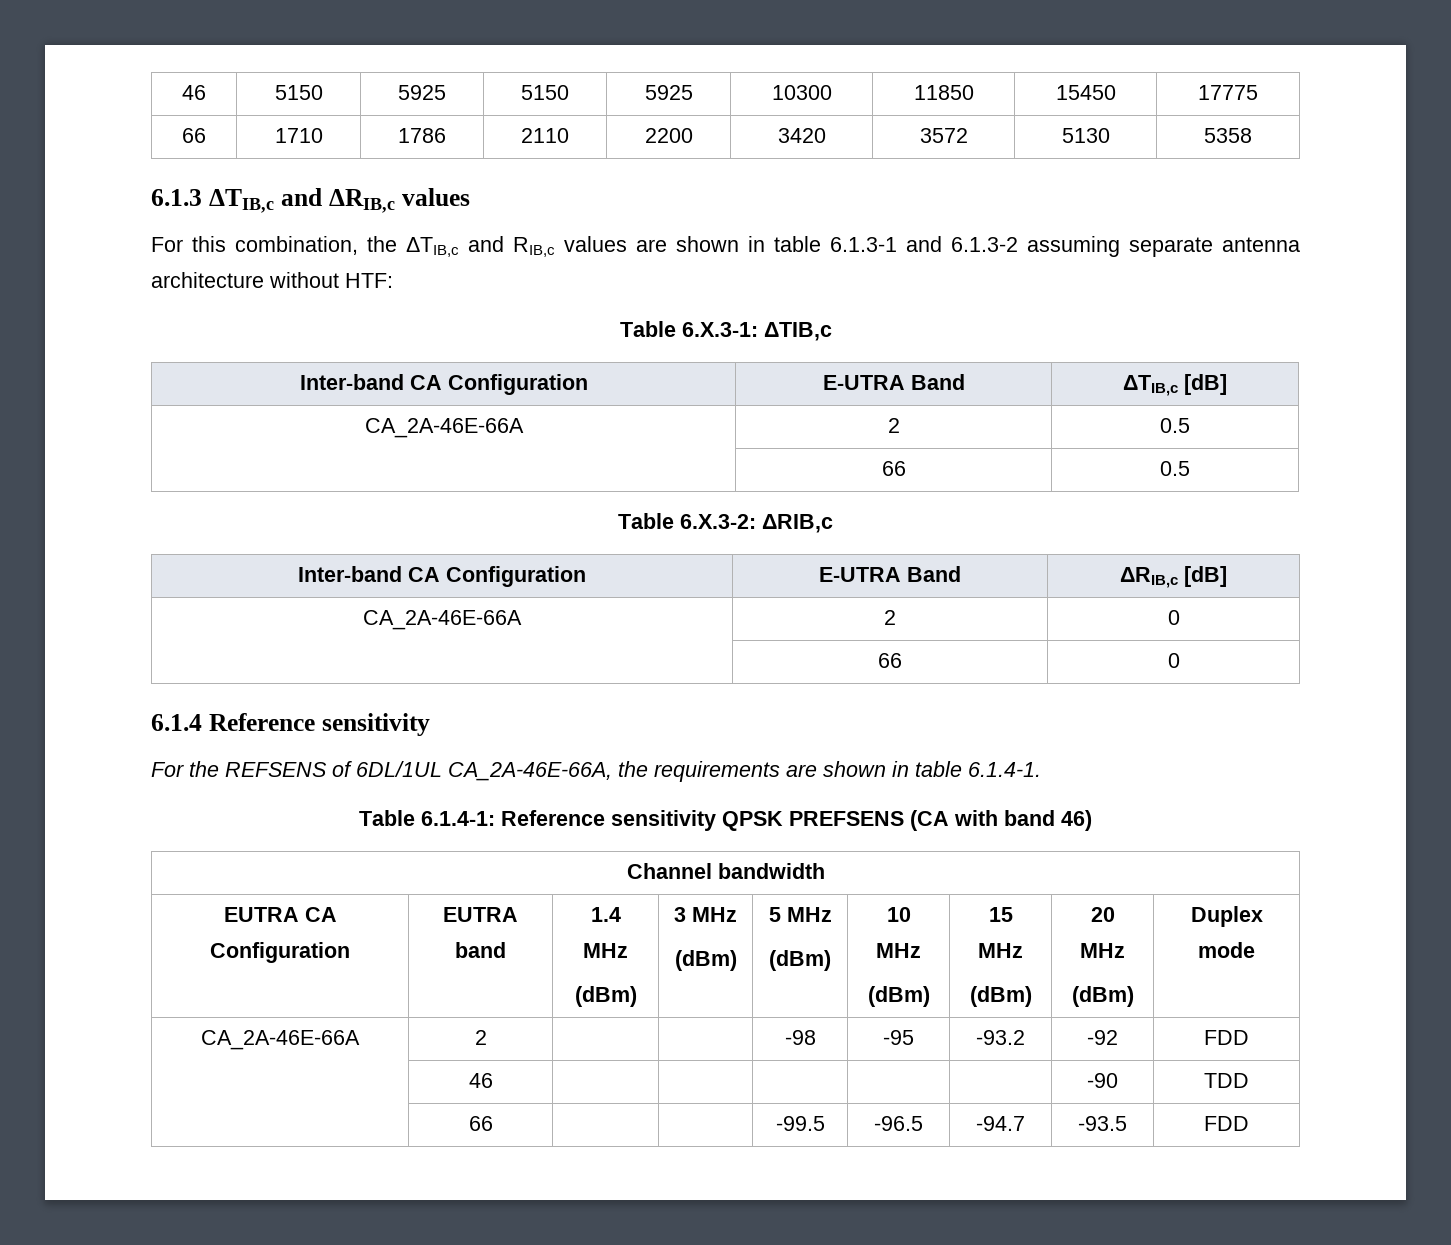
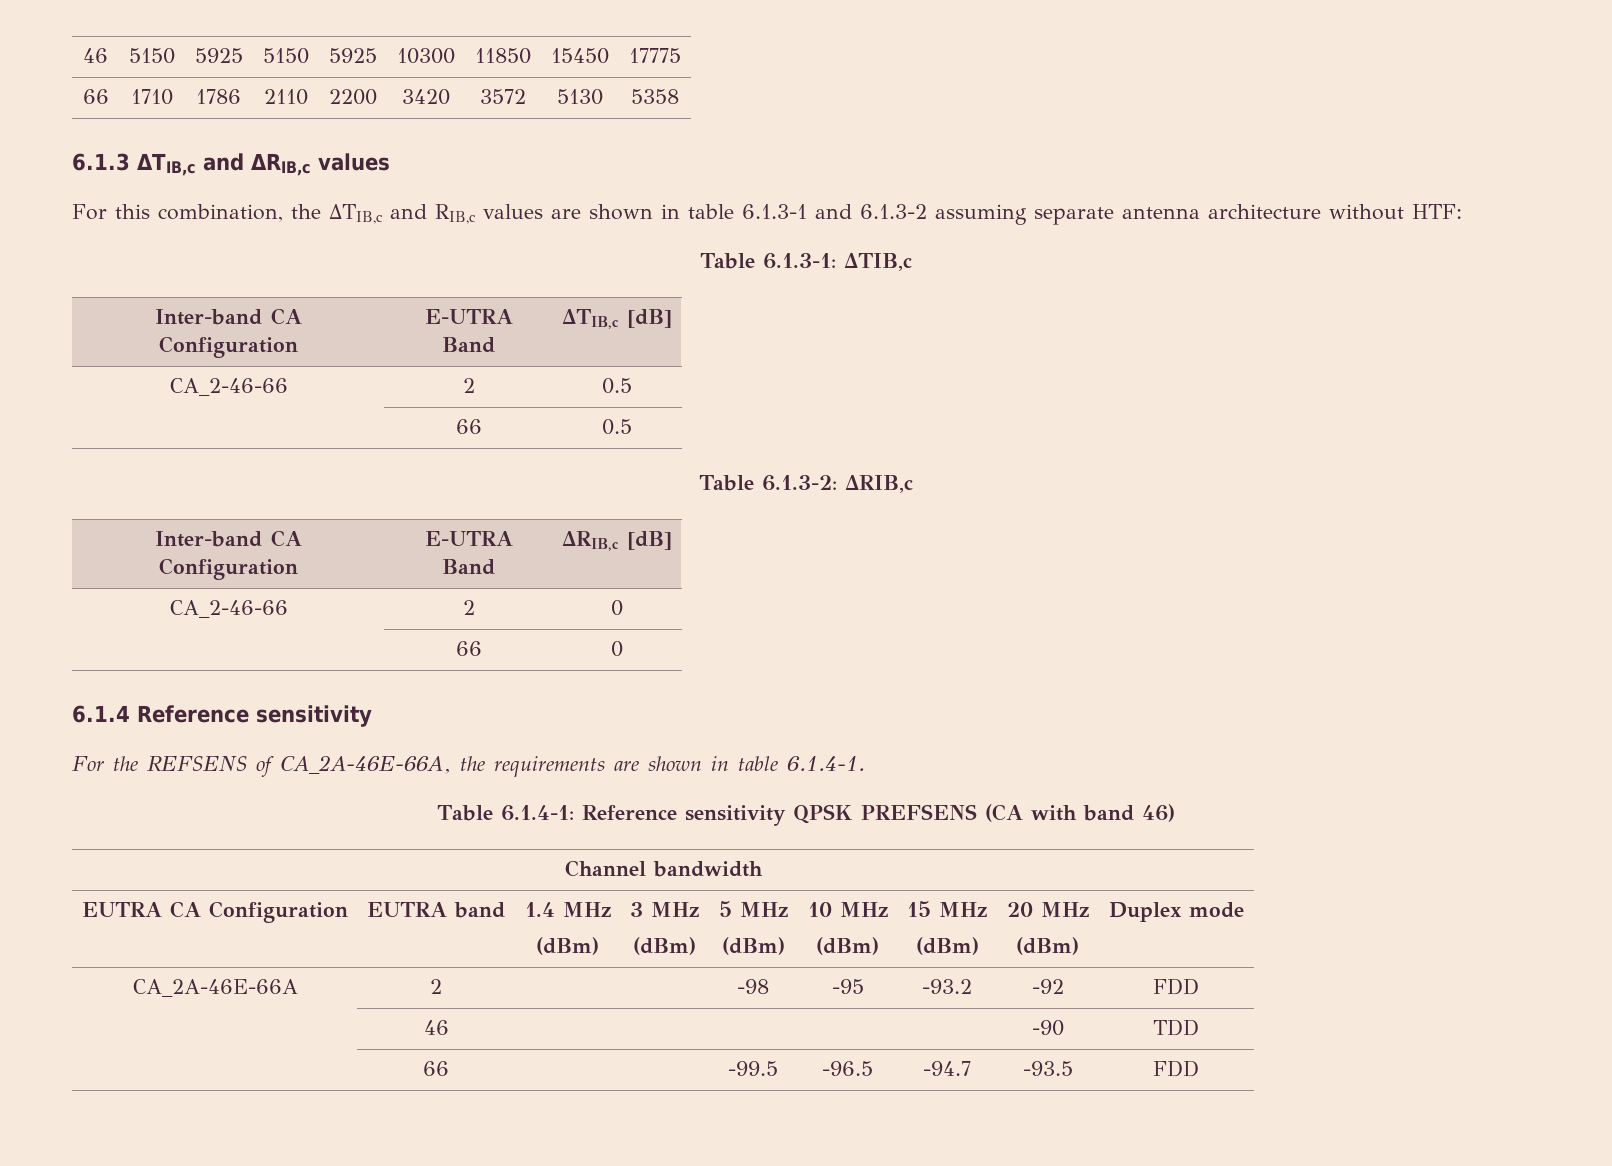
[681,322,758,337] 6.X.3-1: -> [763,253,837,269] 6.1.3-1:
[364,418,524,438] CA_2A-46E-66A -> [169,378,288,396] CA_2-46-66
[680,514,756,529] 6.X.3-2: -> [762,475,838,491] 6.1.3-2:
[363,610,522,630] CA_2A-46E-66A -> [169,600,288,618] CA_2-46-66
[356,761,442,777] 6DL/1UL -> (274, 766) none

